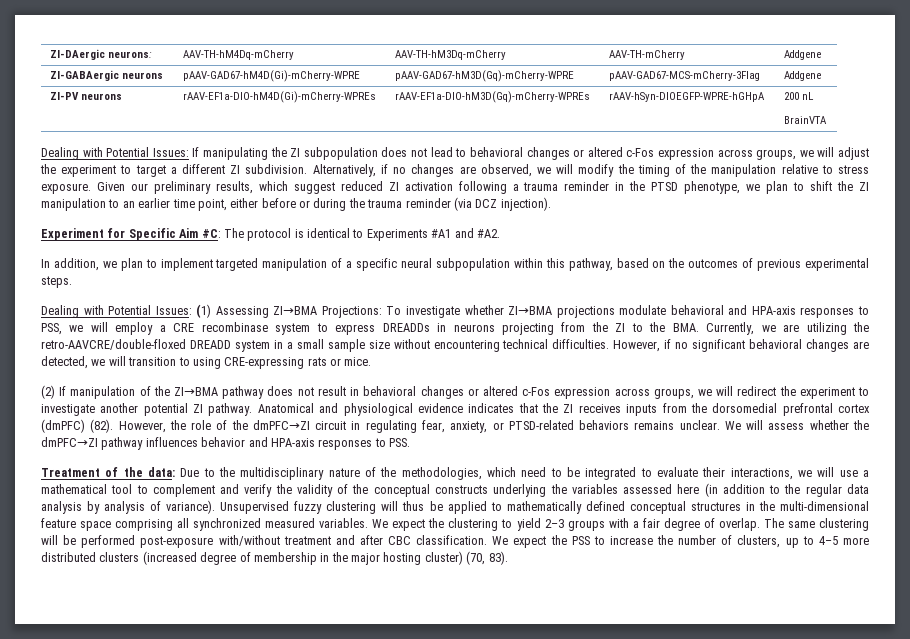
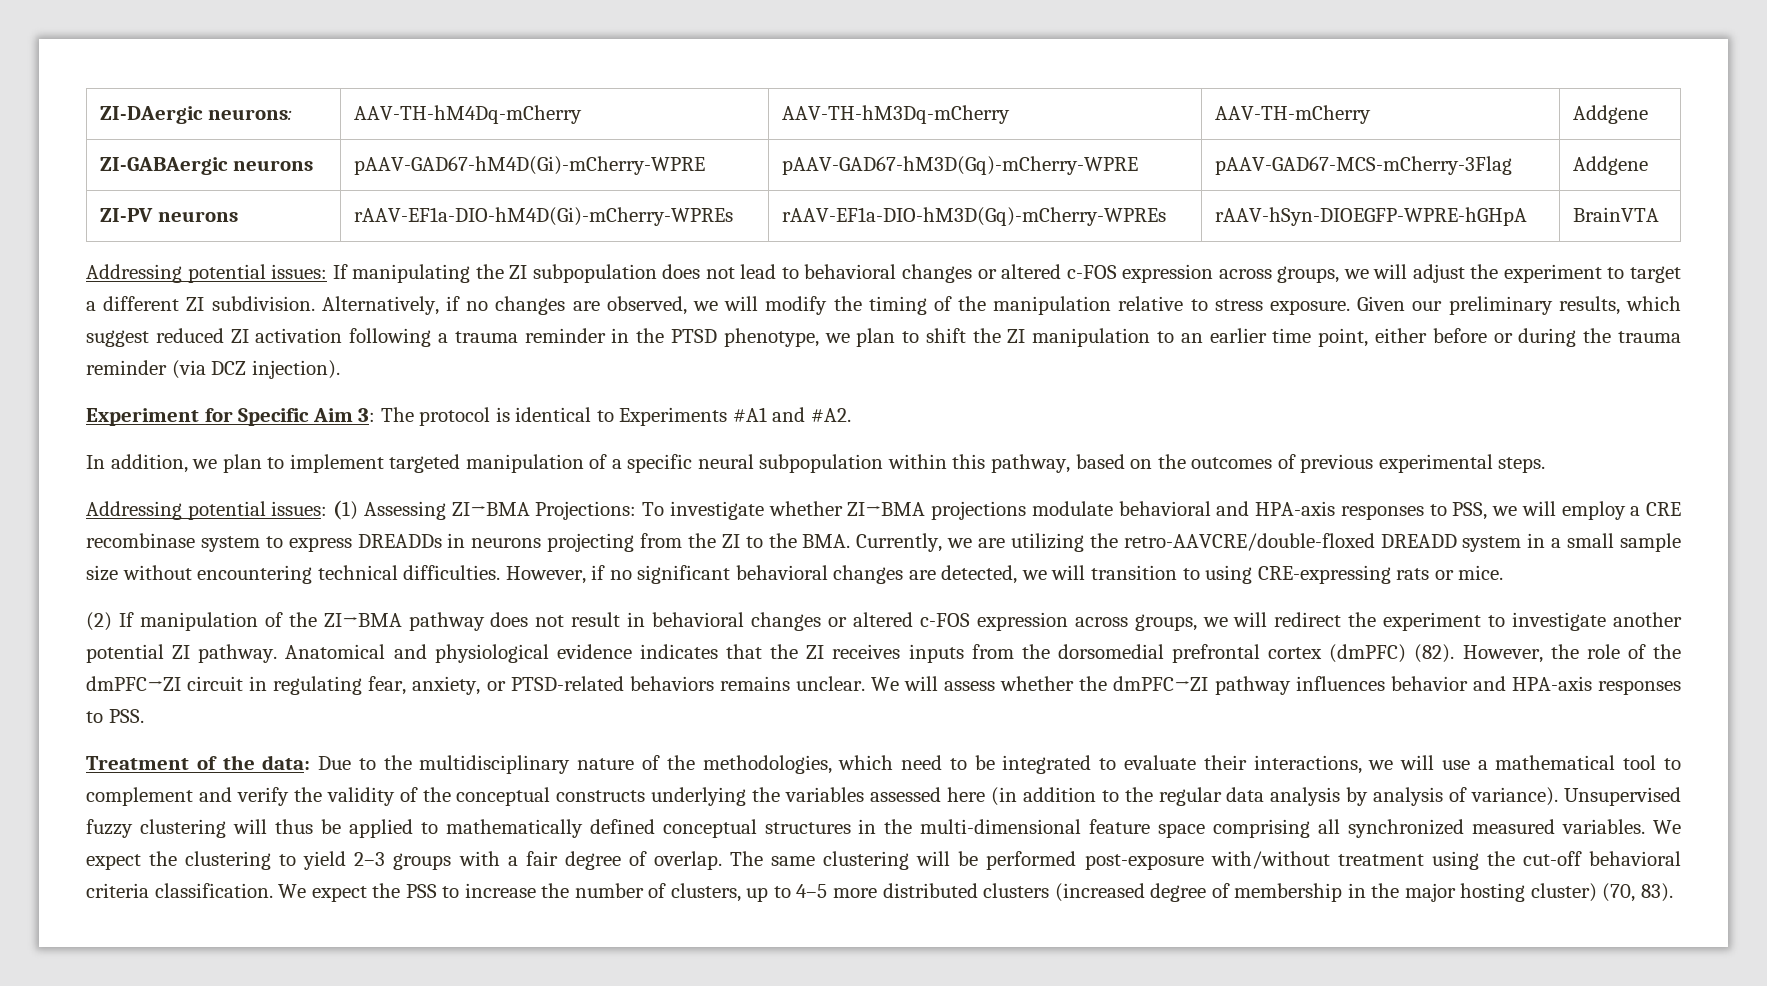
[784,92,815,100] 200 nL // -> (1527, 216) none
[41,147,189,160] Dealing with Potential Issues: -> [86,264,328,283] Addressing potential issues:
[626,148,655,157] c-Fos -> [1066,265,1117,279] c-FOS
[201,229,221,238] #C: -> [358,408,376,422] 3:
[41,305,192,318] Dealing with Potential Issues: -> [86,501,328,520] Addressing potential issues:
[522,387,551,396] c-Fos -> [919,613,970,627] c-FOS
[335,535,412,545] and after CBC -> [1431,851,1681,870] [86,883,149,898] using the cut-off behavioral criteria

